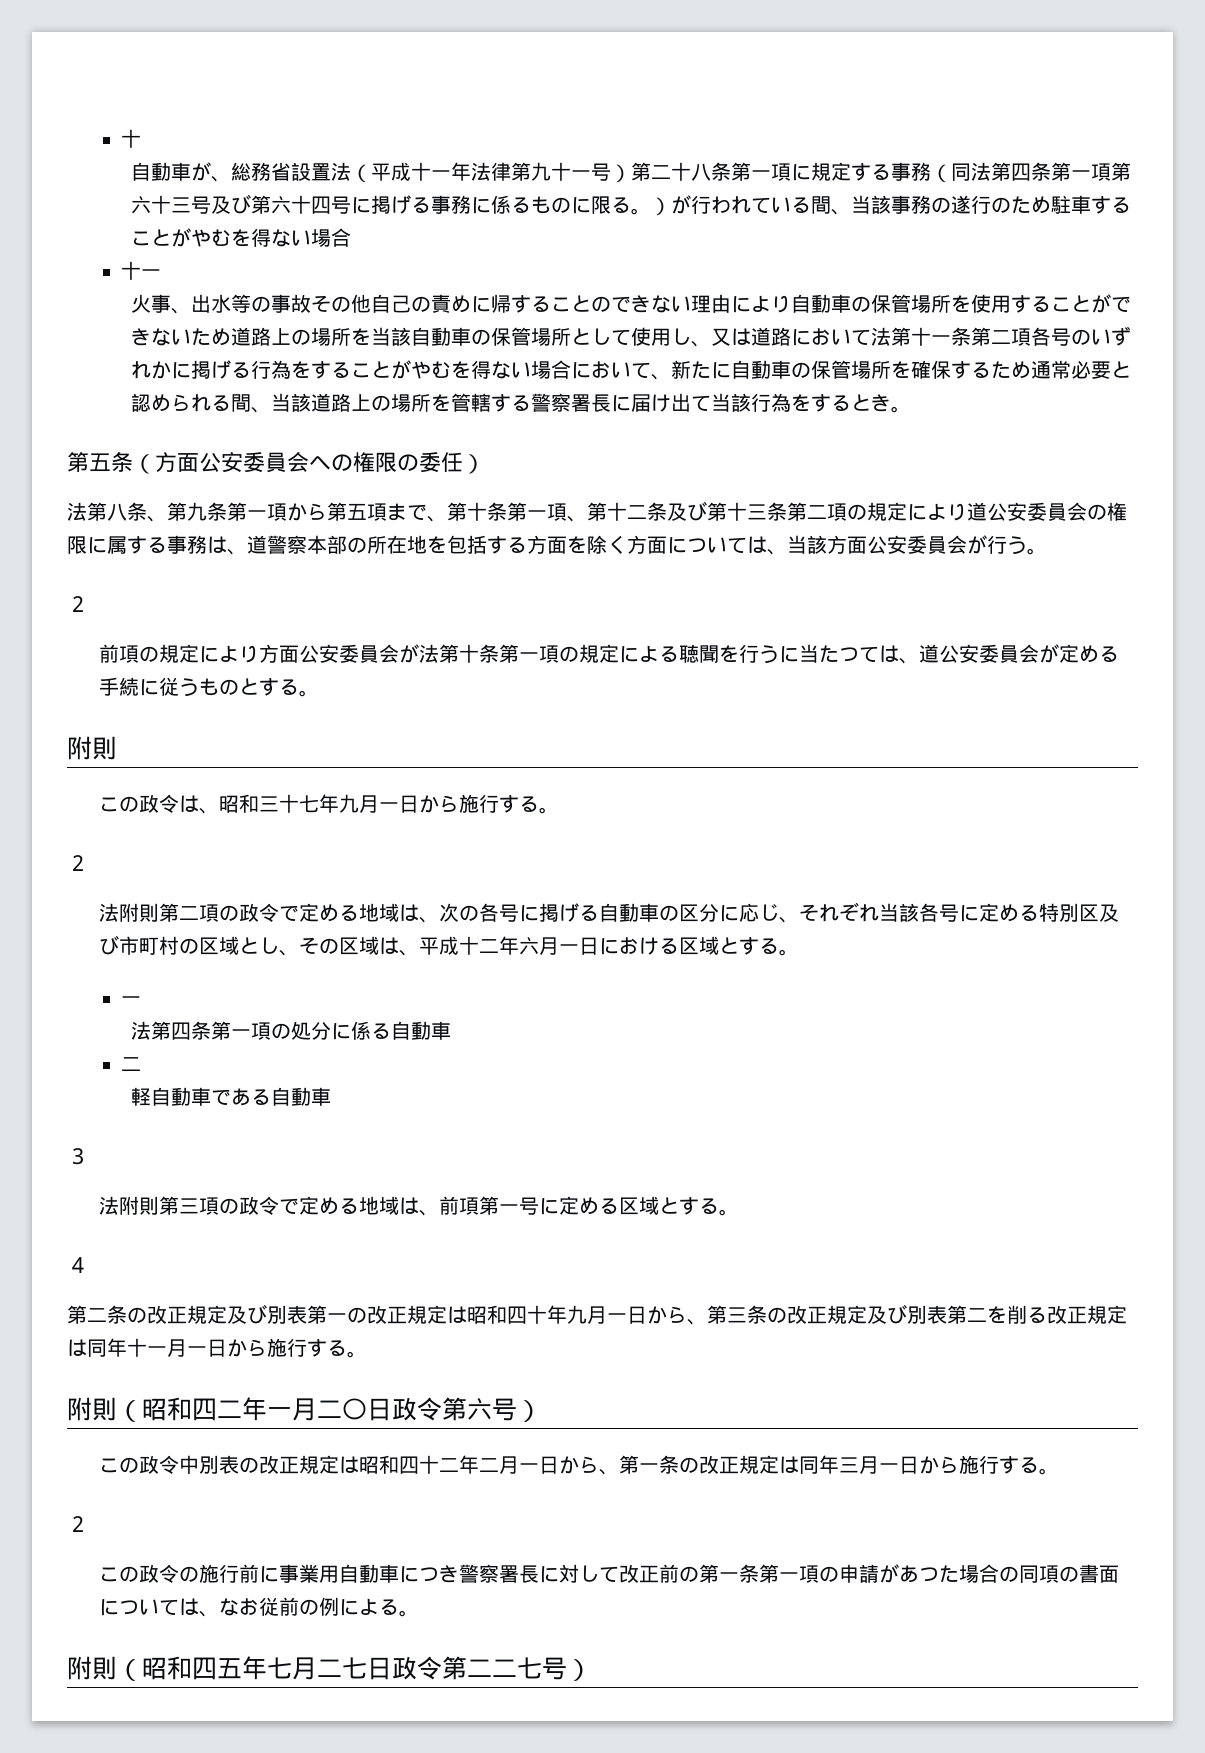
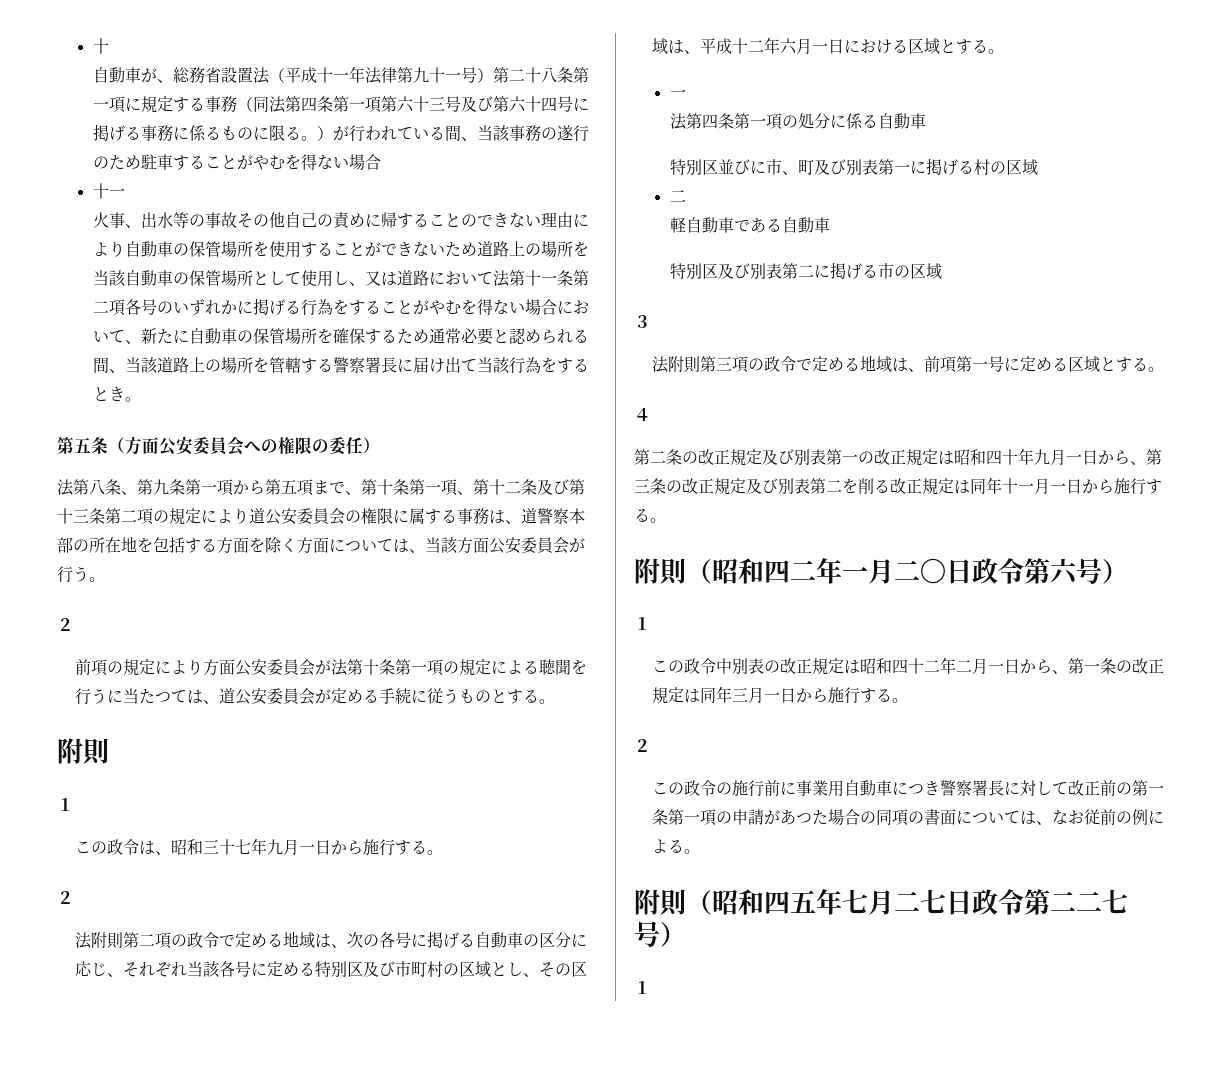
(117, 748) none -> [57,798,74,811] // １
(451, 1030) none -> [670,158,1039,176] // 特別区並びに市、町及び別表第一に掲げる村の区域
(331, 1096) none -> [670,262,943,280] // 特別区及び別表第二に掲げる市の区域
(542, 1411) none -> [634,617,651,630] // １
(592, 1670) none -> [634,981,651,994] // １

